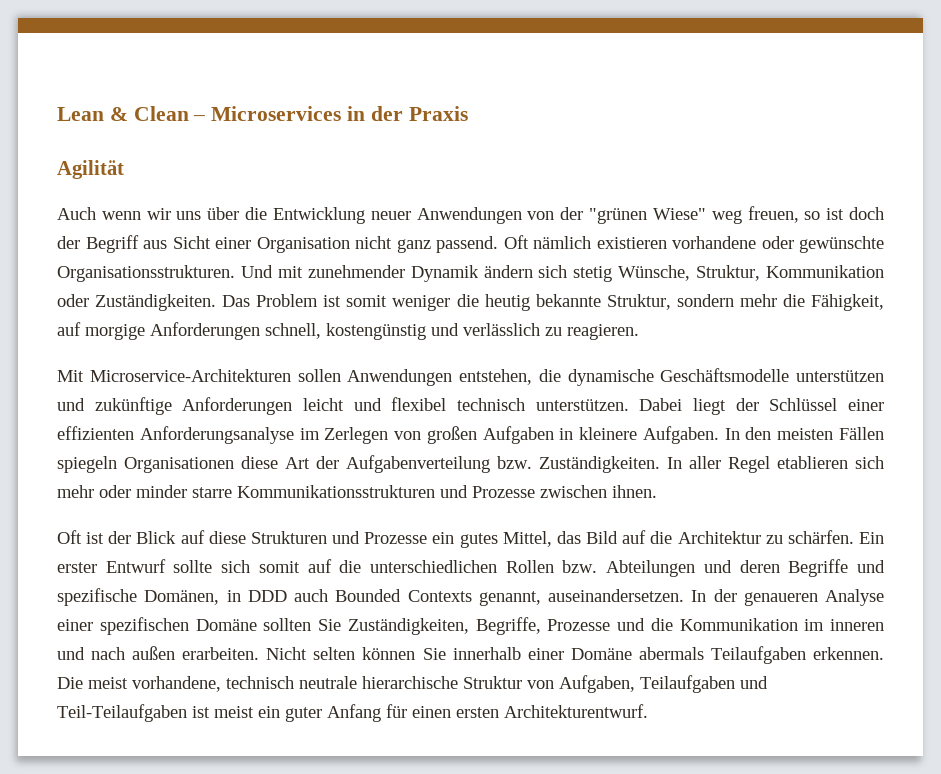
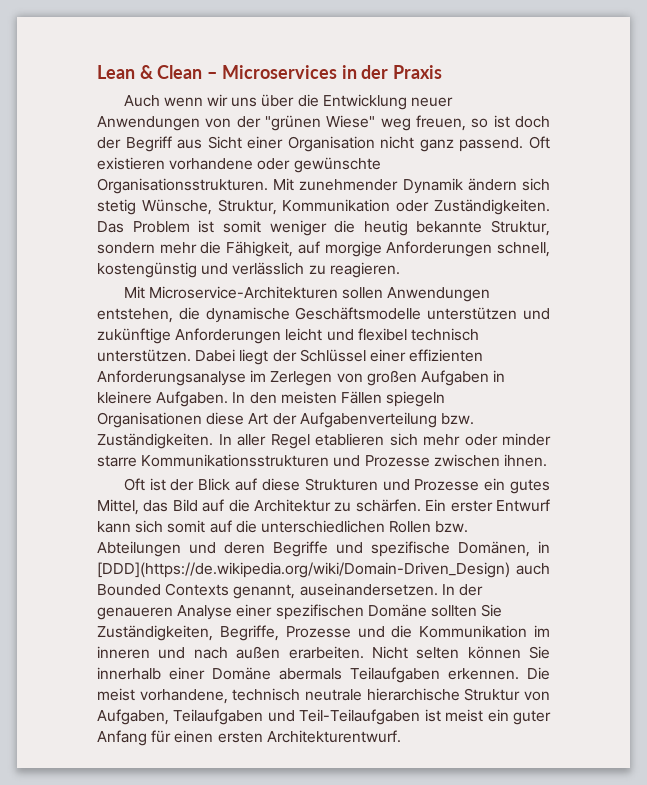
[57,160,124,179] // Agilität -> (443, 72) none
[533,236,591,249] nämlich -> (550, 142) none
[240,265,303,278] Und mit -> [273,178,295,191] Mit
[173,560,213,573] sollte -> [97,521,131,533] kann
[247,590,287,602] DDD -> [97,562,510,578] [DDD](https://de.wikipedia.org/wiki/Domain-Driven_Design)

